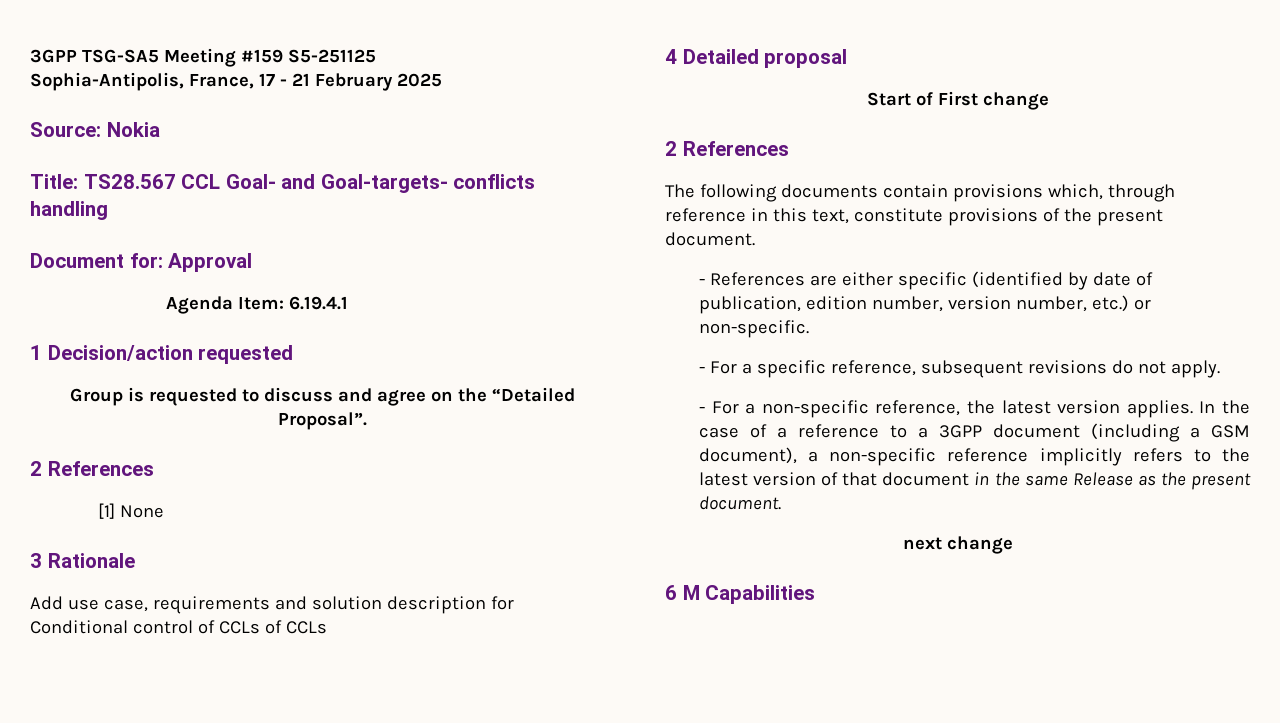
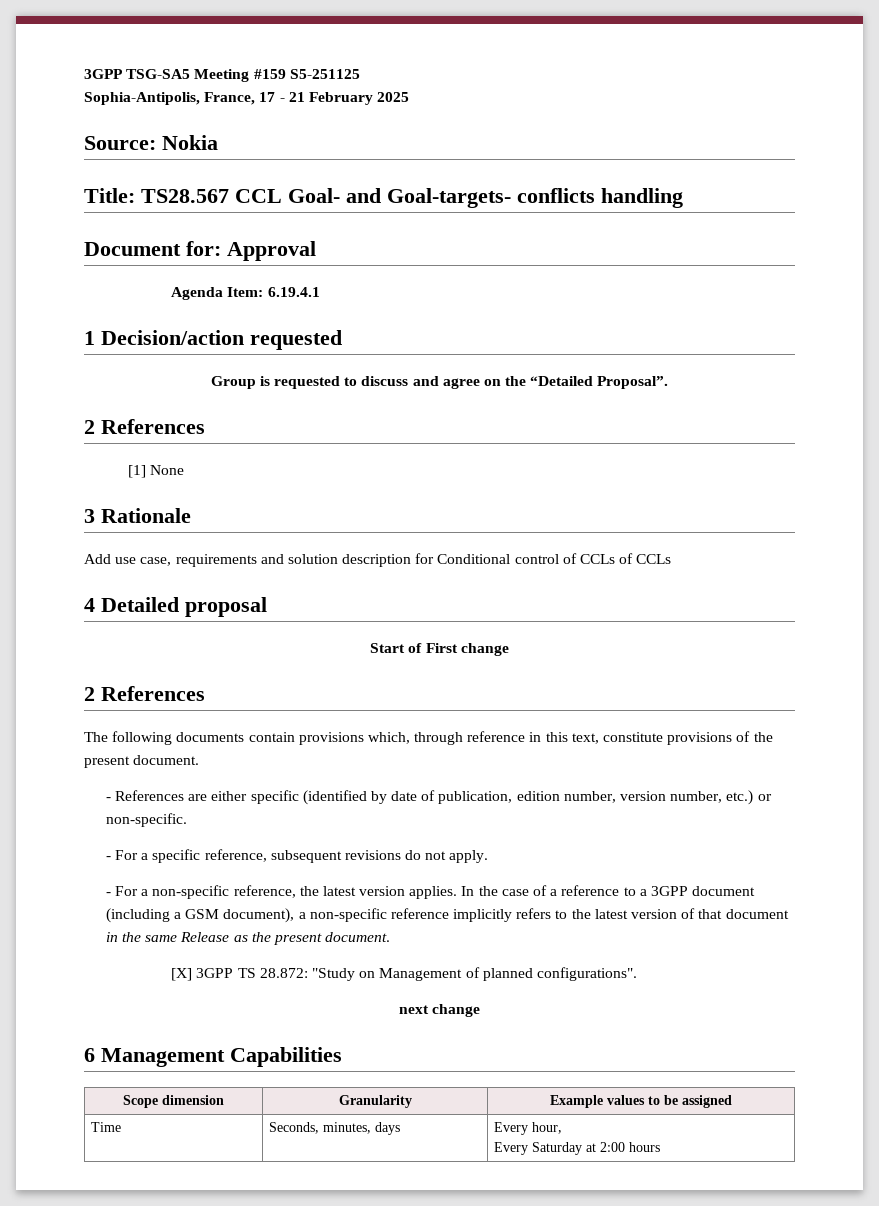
(781, 503) none -> [171,967,637,981] // [X] 3GPP TS 28.872: "Study on Management of planned configurations".
[682,585,700,600] M -> [101,1048,225,1067] Management
(816, 594) none -> [123,1095,224,1108] [338,1095,412,1108] [550,1095,732,1108] [90,1122,121,1132] [268,1122,400,1135] [493,1122,562,1135] [493,1142,660,1155] // Scope dimension | Granularity | Example values to be assigned // Time | Seconds, minutes, days | Every hour, // Every Saturday at 2:00 hours

